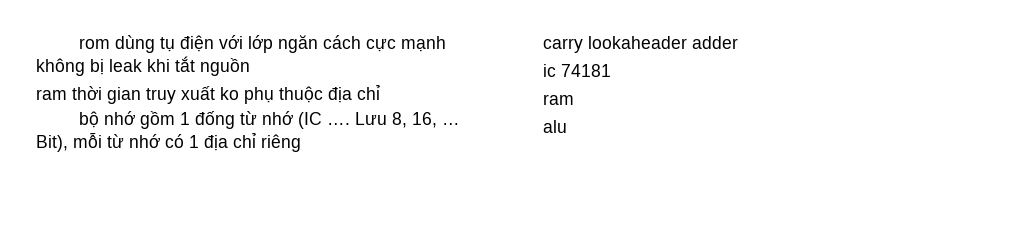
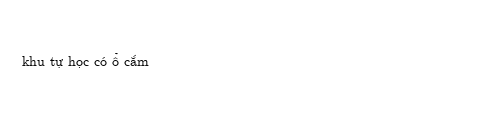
[78,35,446,53] [36,56,250,76] [36,84,380,104] [78,111,460,129] [36,132,301,152] [543,36,738,53] [543,64,611,77] [543,94,574,105] [543,120,567,133] rom dùng tụ điện với lớp ngăn cách cực mạnh không bị leak khi tắt nguồn // ram thời gian truy xuất ko phụ thuộc địa chỉ // bộ nhớ gồm 1 đống từ nhớ (IC …. Lưu 8, 16, … Bit), mỗi từ nhớ có 1 địa chỉ riêng // carry lookaheader adder // ic 74181 // ram // alu -> [22,53,149,68] khu tự học có ổ cắm

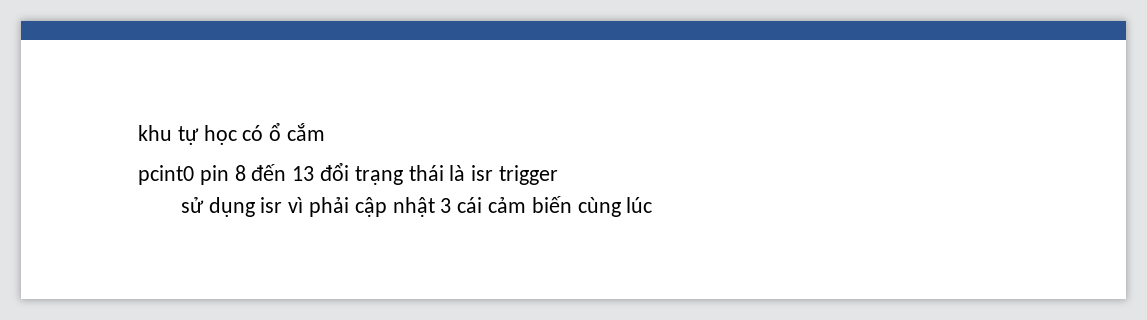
(149, 60) none -> [138,163,559,185] [180,196,653,217] // pcint0 pin 8 đến 13 đổi trạng thái là isr trigger // sử dụng isr vì phải cập nhật 3 cái cảm biến cùng lúc

